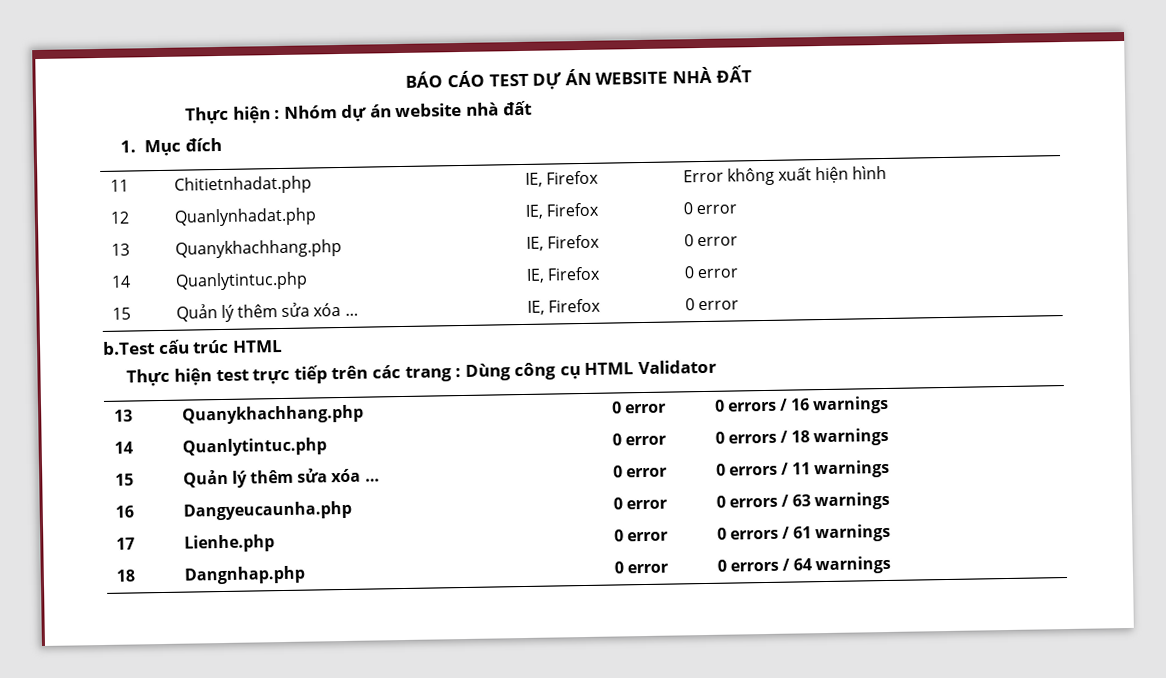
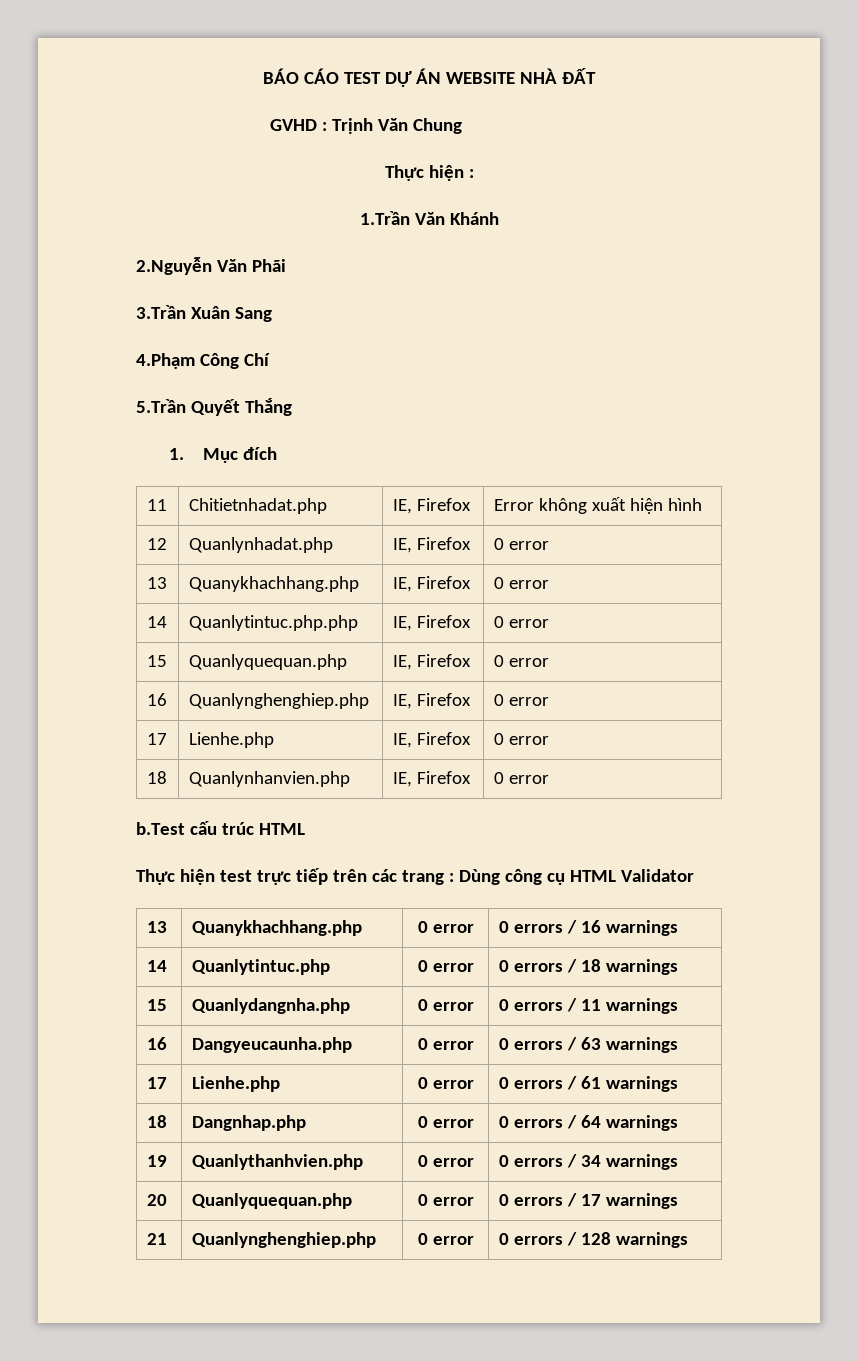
[184,100,532,125] Thực hiện : Nhóm dự án website nhà đất -> [269,118,462,134] [384,165,474,181] [359,211,499,225] [136,257,286,275] [136,305,272,322] [136,353,270,369] [136,398,292,416] GVHD : Trịnh Văn Chung // Thực hiện : // 1.Trần Văn Khánh // 2.Nguyễn Văn Phãi // 3.Trần Xuân Sang // 4.Phạm Công Chí // 5.Trần Quyết Thắng
[174,271,308,291] Quanlytintuc.php -> [188,615,358,631] Quanlytintuc.php.php
[175,302,359,323] Quản lý thêm sửa xóa … -> [188,654,347,670] [392,654,471,670] [493,655,549,667] [146,693,167,706] [188,693,369,709] [392,693,471,709] [493,694,549,706] [146,733,167,745] [188,732,274,748] [392,732,471,748] [493,733,549,745] [146,771,167,784] [188,771,350,787] Quanlyquequan.php | IE, Firefox | 0 error // 16 | Quanlynghenghiep.php | IE, Firefox | 0 error // 17 | Lienhe.php | IE, Firefox | 0 error // 18 | Quanlynhanvien.php
[182,468,380,488] Quản lý thêm sửa xóa … -> [191,998,350,1014] Quanlydangnha.php
(892, 565) none -> [146,1155,167,1167] [191,1154,363,1170] [417,1155,474,1167] [498,1154,678,1170] [146,1194,167,1206] [191,1193,352,1209] [417,1194,474,1206] [498,1193,678,1209] [146,1233,167,1245] [191,1232,376,1248] [417,1233,474,1245] [498,1232,688,1248] // 19 | Quanlythanhvien.php | 0 error | 0 errors / 34 warnings // 20 | Quanlyquequan.php | 0 error | 0 errors / 17 warnings // 21 | Quanlynghenghiep.php | 0 error | 0 errors / 128 warnings

